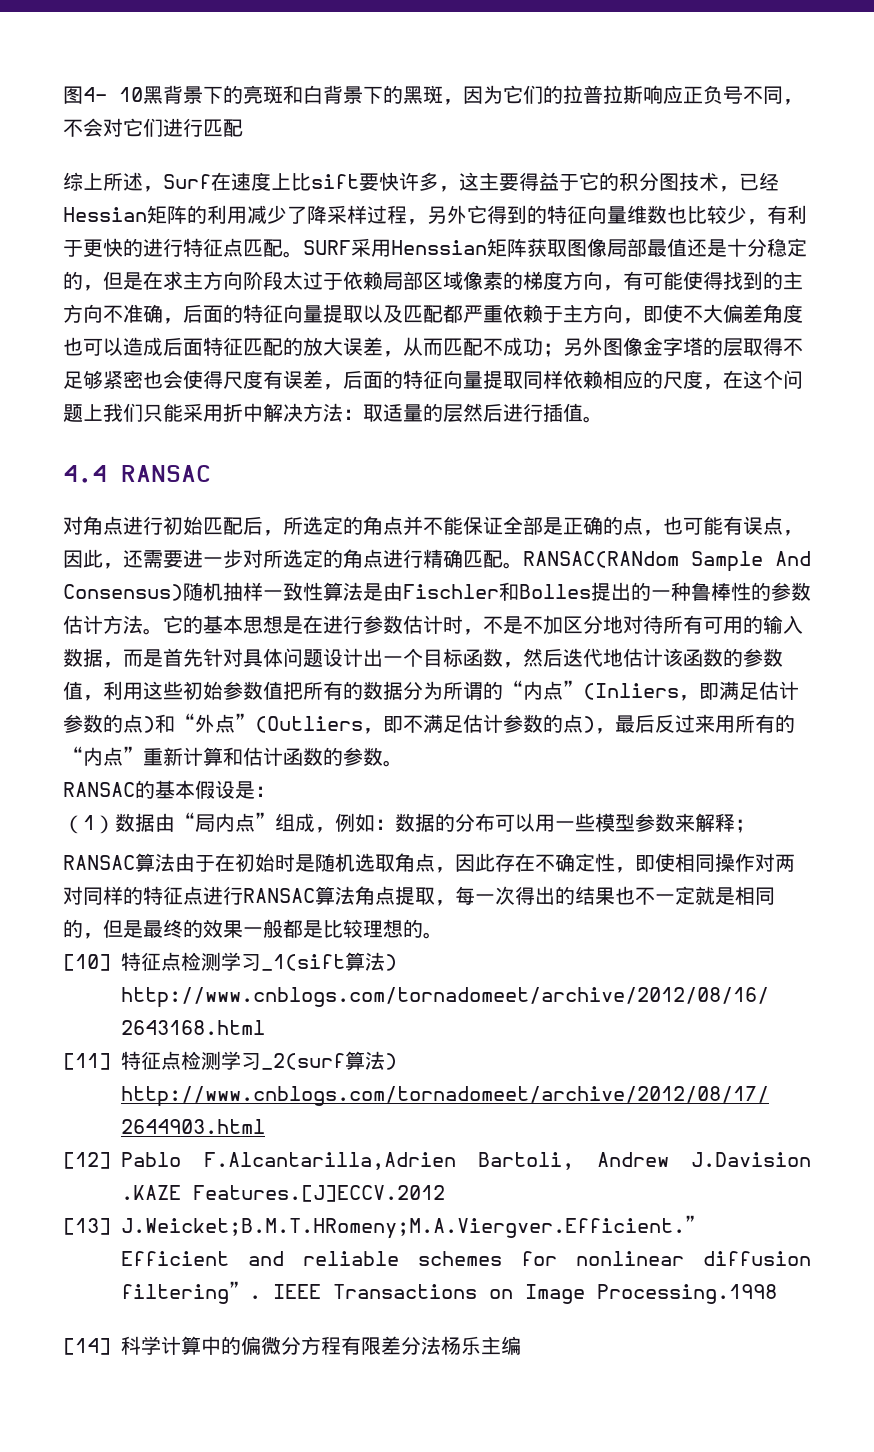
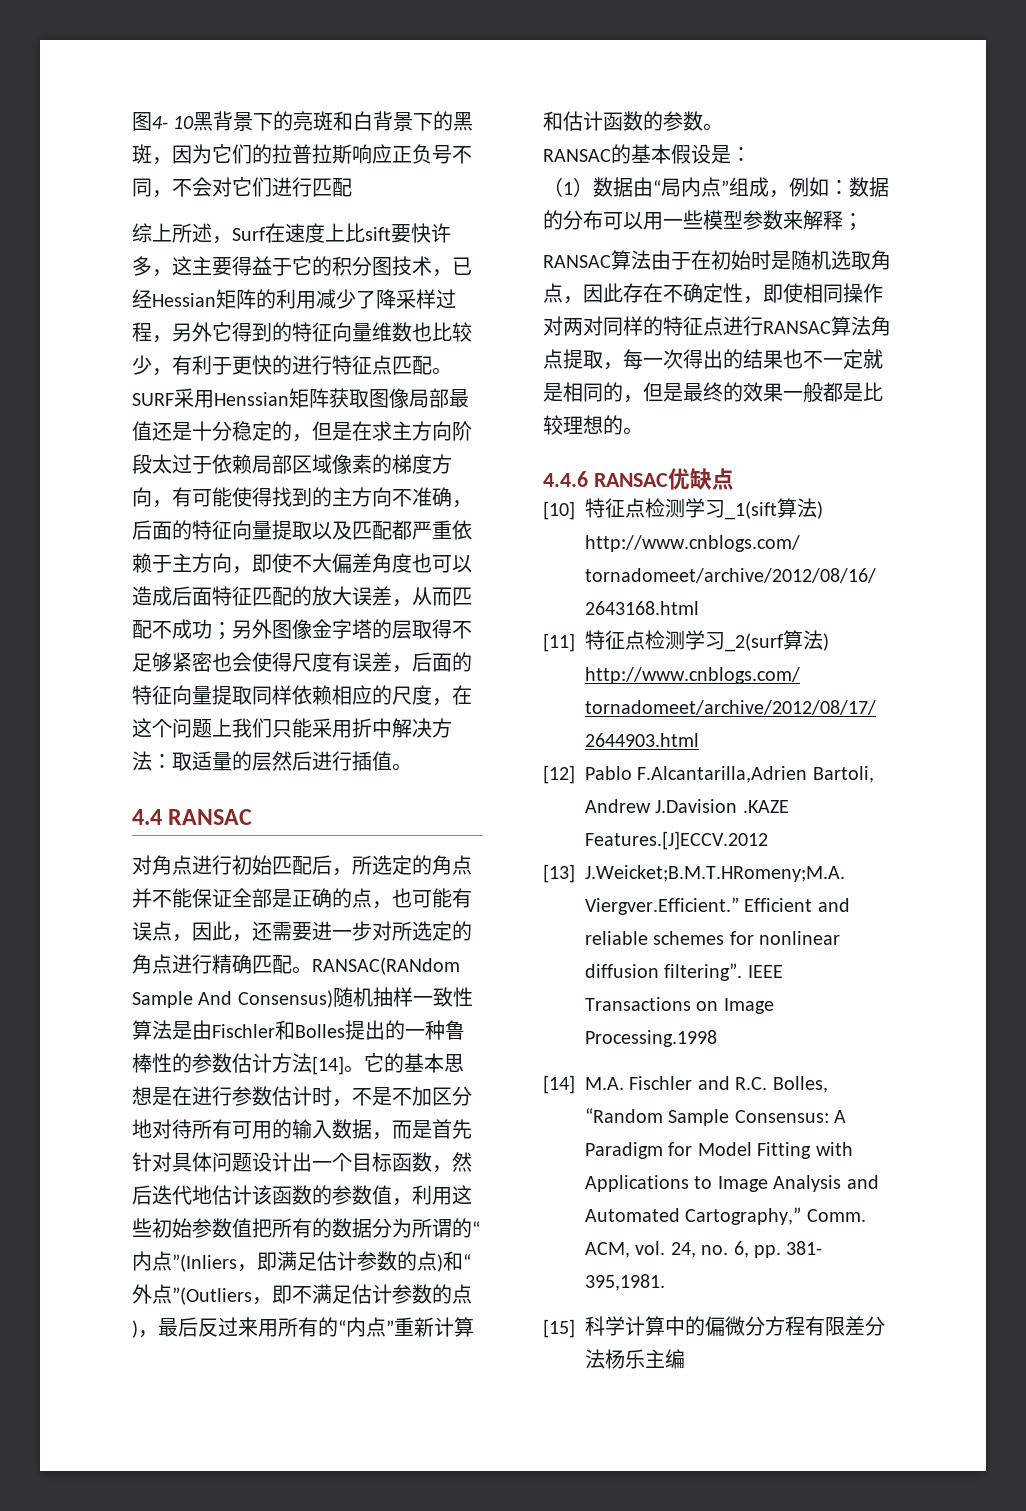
(143, 624) none -> [312,1056,344,1075] [14]
(443, 935) none -> [543,468,734,490] // 4.4.6 RANSAC优缺点
(111, 1346) none -> [585,1076,828,1093] [585,1108,847,1126] [585,1142,853,1159] [585,1175,879,1192] [585,1207,866,1225] [585,1241,823,1258] [585,1274,665,1291] [543,1319,575,1338] M.A. Fischler and R.C. Bolles, “Random Sample Consensus: A Paradigm for Model Fitting with Applications to Image Analysis and Automated Cartography,” Comm. ACM, vol. 24, no. 6, pp. 381- 395,1981. // [15]

